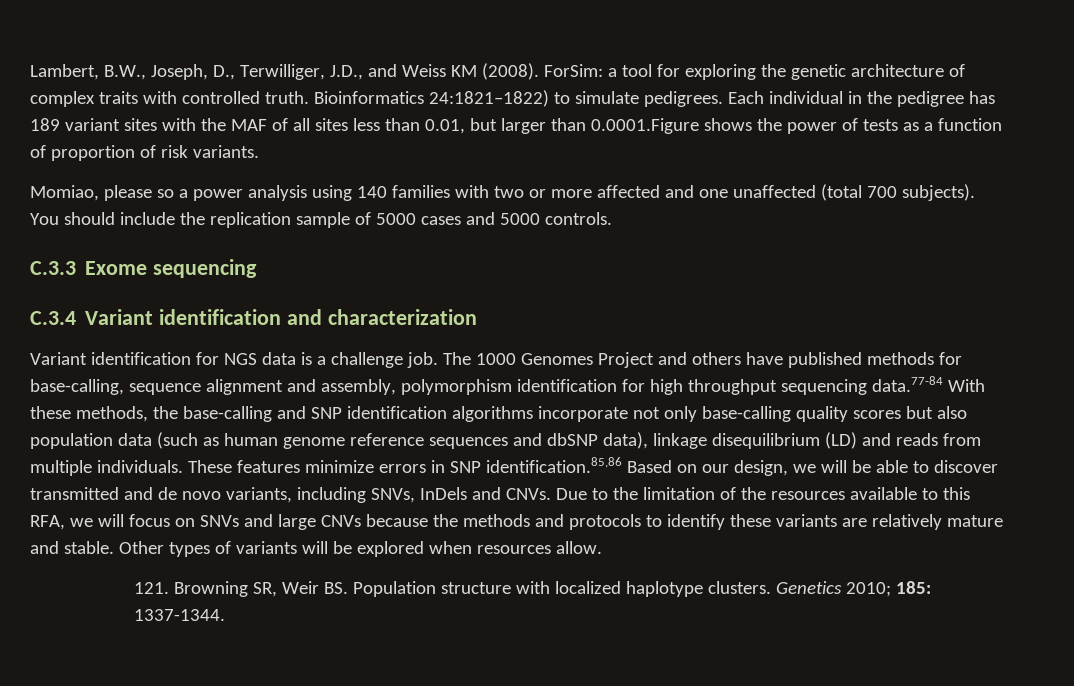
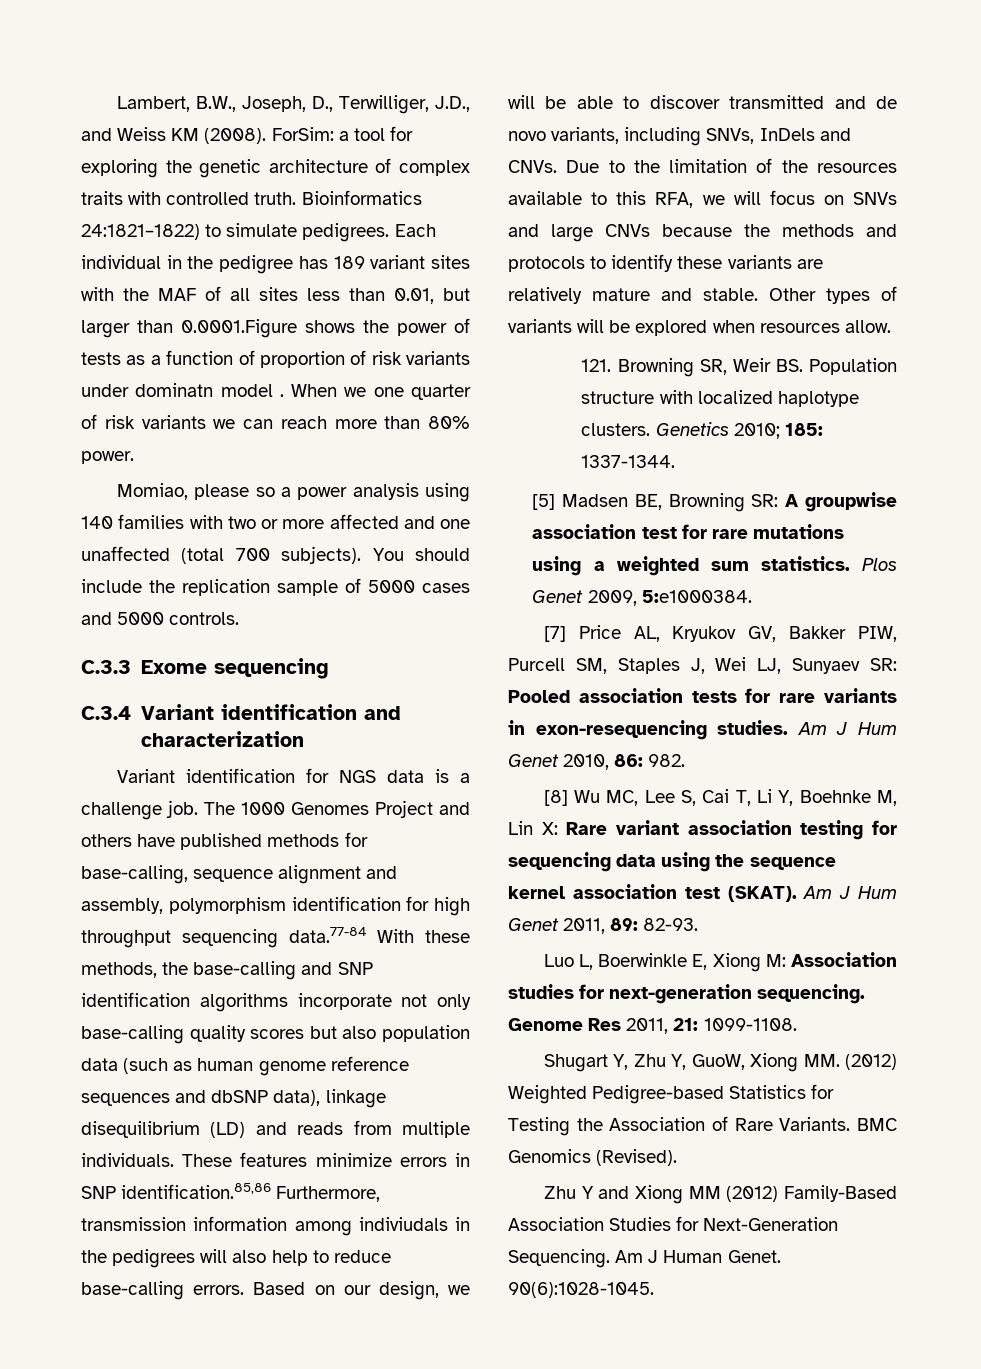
[192,145,259,158] variants. -> [406,351,470,365] [81,383,471,400] [81,414,470,429] [81,451,134,464] variants under dominatn model . When we one quarter of risk variants we can reach more than 80% power.
(622, 465) none -> [276,1186,381,1202] [81,1216,470,1236] [81,1249,391,1268] [81,1281,245,1300] Furthermore, transmission information among indiviudals in the pedigrees will also help to reduce base-calling errors.
(225, 615) none -> [532,492,898,512] [532,524,844,539] [532,556,897,576] [532,590,752,606] [543,625,897,642] [508,657,897,674] [508,688,897,703] [508,720,897,740] [508,754,686,770] [543,789,897,806] [508,820,897,840] [508,852,836,872] [508,884,897,902] [508,918,699,934] [543,952,897,972] [508,984,866,1004] [508,1018,797,1034] [543,1053,897,1072] [508,1084,835,1104] [508,1116,898,1136] [508,1149,678,1166] [543,1185,897,1204] [508,1216,839,1231] [508,1249,781,1268] [508,1282,654,1298] // [5] Madsen BE, Browning SR: A groupwise association test for rare mutations using a weighted sum statistics. Plos Genet 2009, 5:e1000384. // [7] Price AL, Kryukov GV, Bakker PIW, Purcell SM, Staples J, Wei LJ, Sunyaev SR: Pooled association tests for rare variants in exon-resequencing studies. Am J Hum Genet 2010, 86: 982. // [8] Wu MC, Lee S, Cai T, Li Y, Boehnke M, Lin X: Rare variant association testing for sequencing data using the sequence kernel association test (SKAT). Am J Hum Genet 2011, 89: 82-93. // Luo L, Boerwinkle E, Xiong M: Association studies for next-generation sequencing. Genome Res 2011, 21: 1099-1108. // Shugart Y, Zhu Y, GuoW, Xiong MM. (2012) Weighted Pedigree-based Statistics for Testing the Association of Rare Variants. BMC Genomics (Revised). // Zhu Y and Xiong MM (2012) Family-Based Association Studies for Next-Generation Sequencing. Am J Human Genet. 90(6):1028-1045.

